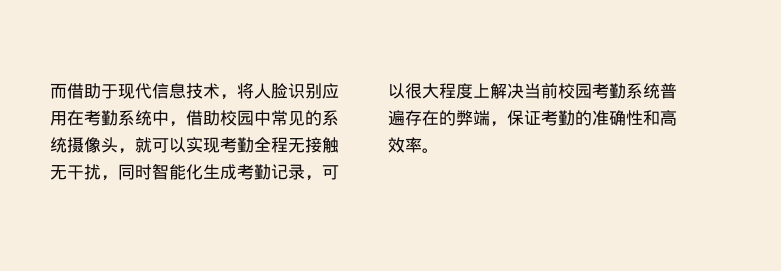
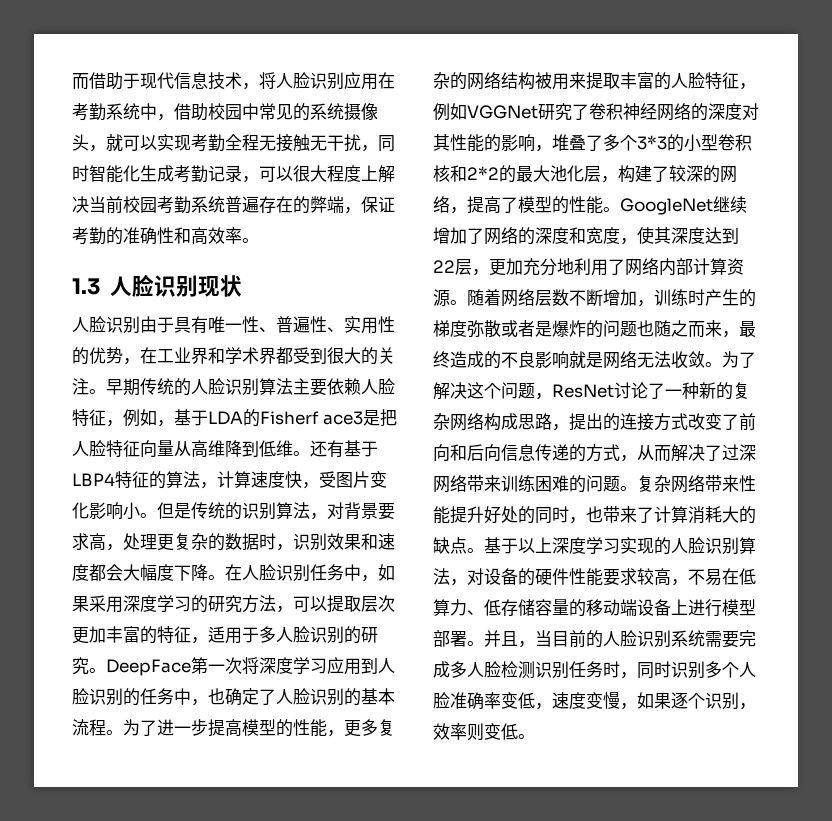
(439, 150) none -> [72,274,242,297] [72,316,395,334] [72,347,395,365] [72,378,395,396] [72,409,397,427] [72,440,378,458] [72,471,387,489] [72,502,395,520] [72,533,395,551] [72,564,395,582] [72,595,395,613] [72,626,378,644] [72,657,395,676] [72,688,395,706] [72,719,395,737] [433,72,756,90] [433,103,759,121] [433,134,752,152] [433,165,737,183] [433,196,747,215] [433,226,739,245] [433,258,744,276] [433,289,756,307] [433,320,756,338] [433,351,756,369] [433,382,750,400] [433,413,756,431] [433,444,756,462] [433,475,756,493] [433,506,756,524] [433,537,756,555] [433,568,756,586] [433,599,756,617] [433,630,756,648] [433,661,756,679] [433,691,756,710] [433,723,535,741] // 1.3人脸识别现状 // 人脸识别由于具有唯一性、普遍性、实用性的优势，在工业界和学术界都受到很大的关注。早期传统的人脸识别算法主要依赖人脸特征，例如，基于LDA的Fisherf ace3是把人脸特征向量从高维降到低维。还有基于LBP4特征的算法，计算速度快，受图片变化影响小。但是传统的识别算法，对背景要求高，处理更复杂的数据时，识别效果和速度都会大幅度下降。在人脸识别任务中，如果采用深度学习的研究方法，可以提取层次更加丰富的特征，适用于多人脸识别的研究。DeepFace第一次将深度学习应用到人脸识别的任务中，也确定了人脸识别的基本流程。为了进一步提高模型的性能，更多复杂的网络结构被用来提取丰富的人脸特征，例如VGGNet研究了卷积神经网络的深度对其性能的影响，堆叠了多个3*3的小型卷积核和2*2的最大池化层，构建了较深的网络，提高了模型的性能。GoogleNet继续增加了网络的深度和宽度，使其深度达到22层，更加充分地利用了网络内部计算资源。随着网络层数不断增加，训练时产生的梯度弥散或者是爆炸的问题也随之而来，最终造成的不良影响就是网络无法收敛。为了解决这个问题，ResNet讨论了一种新的复杂网络构成思路，提出的连接方式改变了前向和后向信息传递的方式，从而解决了过深网络带来训练困难的问题。复杂网络带来性能提升好处的同时，也带来了计算消耗大的缺点。基于以上深度学习实现的人脸识别算法，对设备的硬件性能要求较高，不易在低算力、低存储容量的移动端设备上进行模型部署。并且，当目前的人脸识别系统需要完成多人脸检测识别任务时，同时识别多个人脸准确率变低，速度变慢，如果逐个识别，效率则变低。

